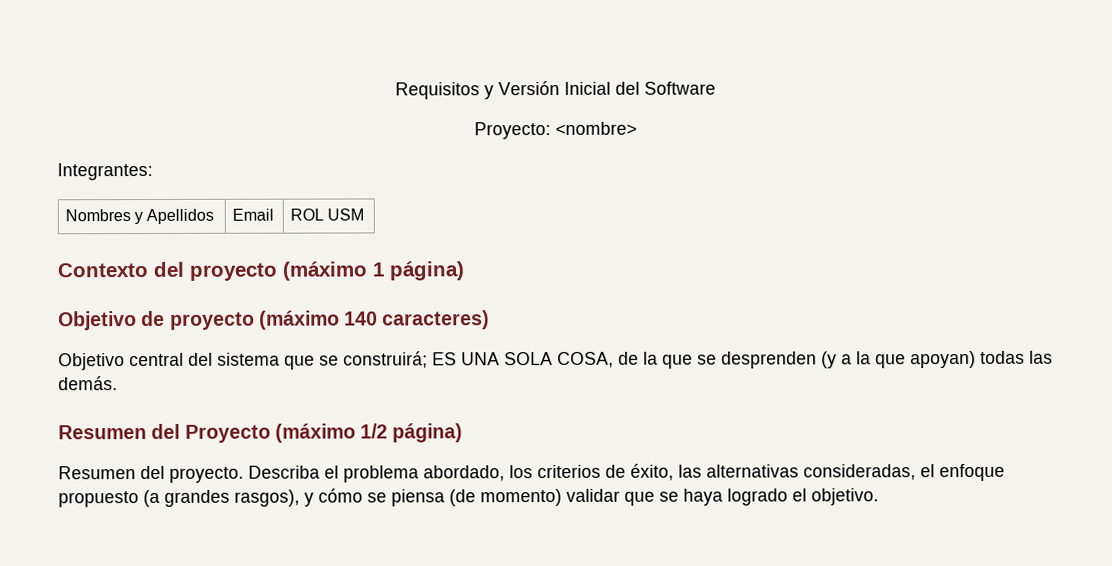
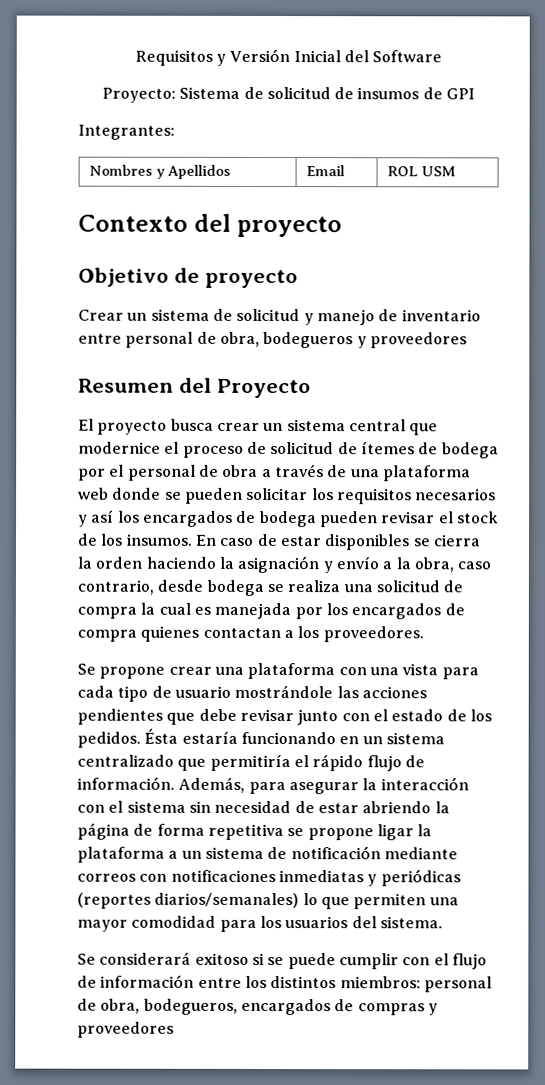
[555,121,637,136] <nombre> -> [179,86,476,100] Sistema de solicitud de insumos de GPI
[282,261,464,281] (máximo 1 página) -> (342, 226) none
[258,310,491,330] [58,350,1053,371] [58,376,118,391] [58,423,464,443] [58,463,1005,483] [58,488,879,508] (máximo 140 caracteres) // Objetivo central del sistema que se construirá; ES UNA SOLA COSA, de la que se desprenden (y a la que apoyan) todas las demás. // Resumen del Proyecto (máximo 1/2 página) // Resumen del proyecto. Describa el problema abordado, los criterios de éxito, las alternativas consideradas, el enfoque propuesto (a grandes rasgos), y cómo se piensa (de momento) validar que se haya logrado el objetivo. -> [78,308,481,326] [78,331,467,349] [78,377,311,399] [78,418,439,436] [78,441,499,459] [78,464,471,482] [78,487,497,505] [78,509,499,528] [77,533,481,551] [77,555,492,574] [77,579,464,596] [77,602,465,620] [77,625,424,643] [77,662,479,680] [77,684,427,702] [77,708,492,726] [77,728,445,748] [77,753,425,772] [77,776,469,795] [77,800,450,814] [77,822,433,841] [77,846,458,863] [77,869,461,887] [77,892,459,910] [77,915,443,932] [77,951,487,970] [77,974,492,993] [77,998,438,1016] [77,1021,174,1038] // Crear un sistema de solicitud y manejo de inventario entre personal de obra, bodegueros y proveedores // Resumen del Proyecto // El proyecto busca crear un sistema central que modernice el proceso de solicitud de ítemes de bodega por el personal de obra a través de una plataforma web donde se pueden solicitar los requisitos necesarios y así los encargados de bodega pueden revisar el stock de los insumos. En caso de estar disponibles se cierra la orden haciendo la asignación y envío a la obra, caso contrario, desde bodega se realiza una solicitud de compra la cual es manejada por los encargados de compra quienes contactan a los proveedores. // Se propone crear una plataforma con una vista para cada tipo de usuario mostrándole las acciones pendientes que debe revisar junto con el estado de los pedidos. Ésta estaría funcionando en un sistema centralizado que permitiría el rápido flujo de información. Además, para asegurar la interacción con el sistema sin necesidad de estar abriendo la página de forma repetitiva se propone ligar la plataforma a un sistema de notificación mediante correos con notificaciones inmediatas y periódicas (reportes diarios/semanales) lo que permiten una mayor comodidad para los usuarios del sistema. // Se considerará exitoso si se puede cumplir con el flujo de información entre los distintos miembros: personal de obra, bodegueros, encargados de compras y proveedores

